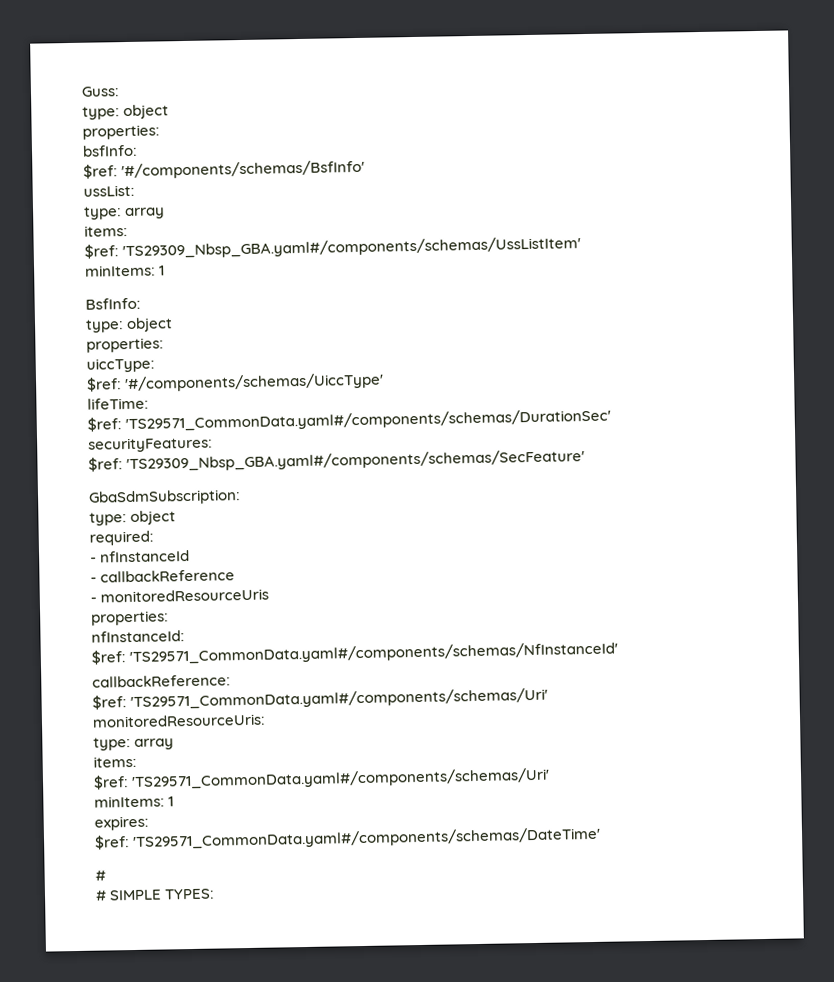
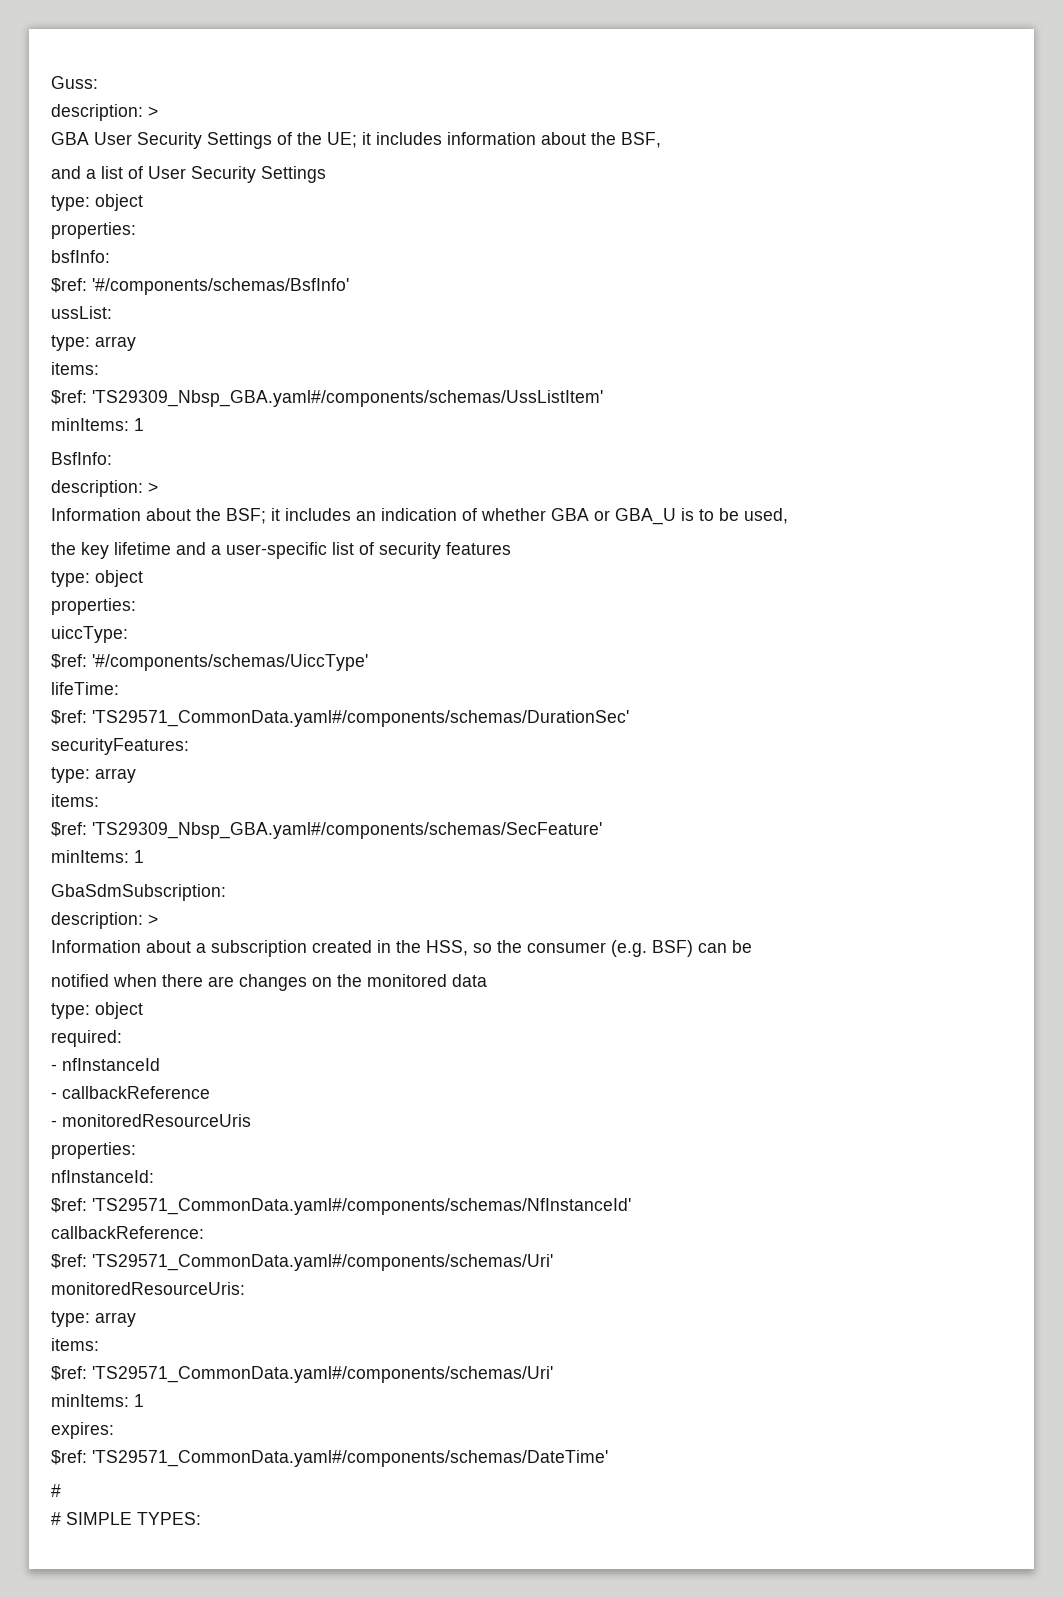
(120, 91) none -> [51,104,158,121] [51,132,661,149] [51,166,326,183] // description: > // GBA User Security Settings of the UE; it includes information about the BSF, // and a list of User Security Settings
(141, 303) none -> [51,480,158,497] [51,508,788,525] [51,542,511,559] // description: > // Information about the BSF; it includes an indication of whether GBA or GBA_U is to be used, // the key lifetime and a user-specific list of security features
(213, 444) none -> [51,767,136,783] [51,794,99,807] // type: array // items:
(586, 461) none -> [51,850,144,863] // minItems: 1
(241, 497) none -> [51,912,158,929] [51,940,752,957] [51,974,487,991] // description: > // Information about a subscription created in the HSS, so the consumer (e.g. BSF) can be // notified when there are changes on the monitored data

